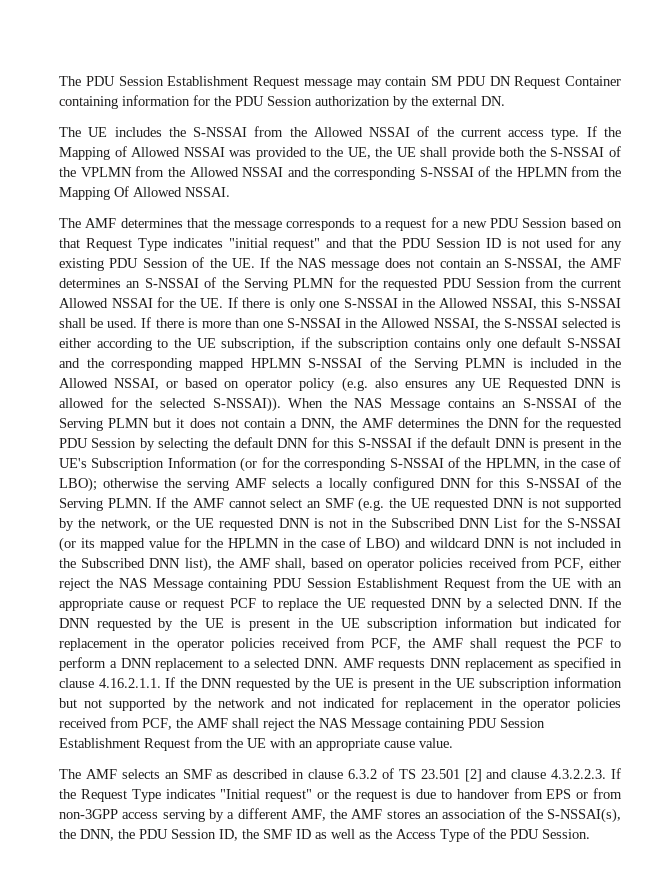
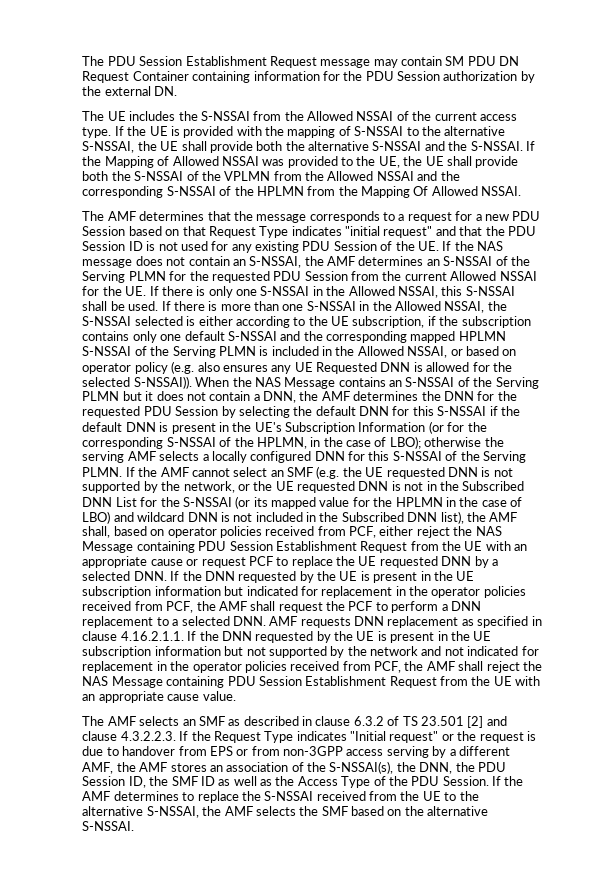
(621, 132) none -> [149,126,506,138] [82,141,535,153] [82,156,102,166] UE is provided with the mapping of S-NSSAI to the alternative S-NSSAI, the UE shall provide both the alternative S-NSSAI and the S-NSSAI. If the
(591, 834) none -> [492,776,524,786] [82,791,479,803] [82,806,489,818] [82,821,135,831] If the AMF determines to replace the S-NSSAI received from the UE to the alternative S-NSSAI, the AMF selects the SMF based on the alternative S-NSSAI.

